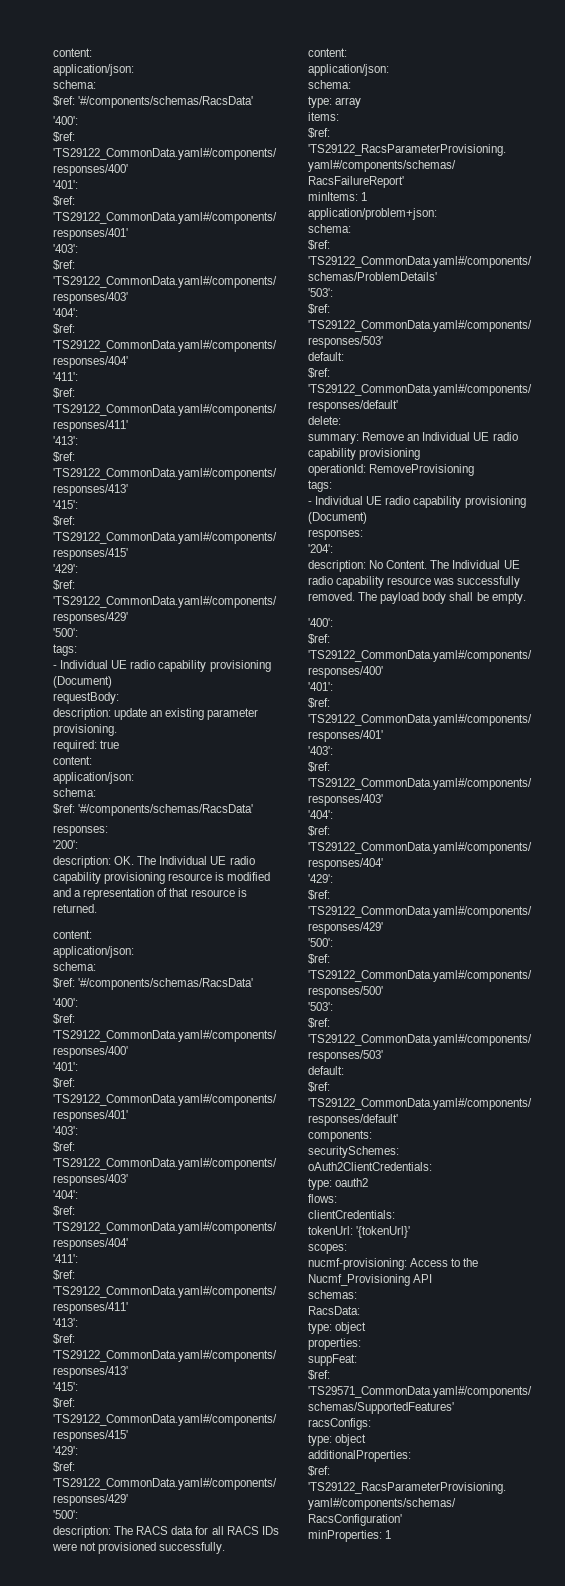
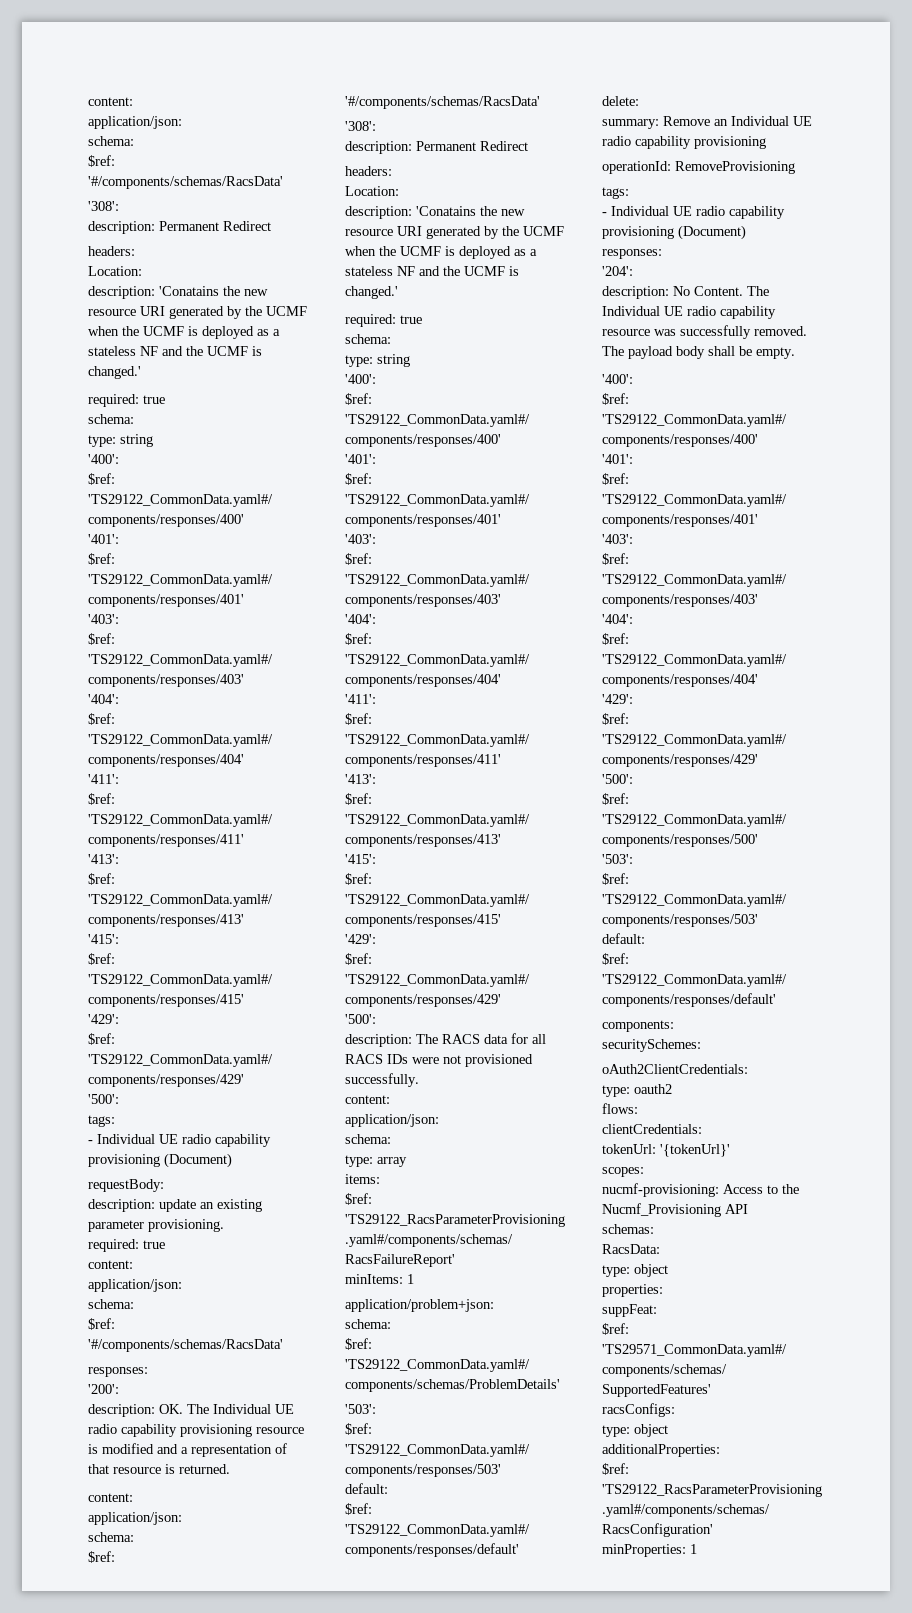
[53,48,92,57] [53,64,134,76] [53,80,96,89] [53,96,254,108] content: // application/json: // schema: // $ref: '#/components/schemas/RacsData' -> [88,97,133,106] [88,116,182,129] [88,136,134,146] [88,155,115,167] [88,176,283,189] [88,201,119,211] [88,221,271,234] [88,246,135,256] [88,266,142,276] [88,286,268,299] [88,306,307,319] [88,326,280,339] [88,346,262,356] [88,366,141,379] [88,394,165,407] [88,414,134,424] [88,434,153,447] content: // application/json: // schema: // $ref: '#/components/schemas/RacsData' // '308': // description: Permanent Redirect // headers: // Location: // description: 'Conatains the new resource URI generated by the UCMF when the UCMF is deployed as a stateless NF and the UCMF is changed.' // required: true // schema: // type: string
(254, 984) none -> [345,121,376,131] [345,141,528,154] [345,166,392,176] [345,186,399,196] [345,206,525,219] [345,226,564,239] [345,246,537,259] [345,266,519,276] [345,286,398,299] [345,314,422,327] [345,334,391,344] [345,354,410,367] // '308': // description: Permanent Redirect // headers: // Location: // description: 'Conatains the new resource URI generated by the UCMF when the UCMF is deployed as a stateless NF and the UCMF is changed.' // required: true // schema: // type: string

